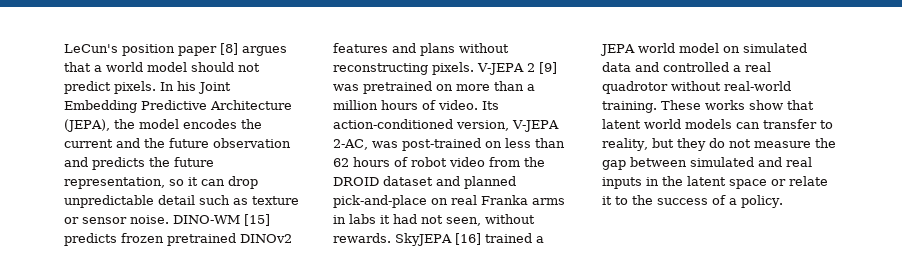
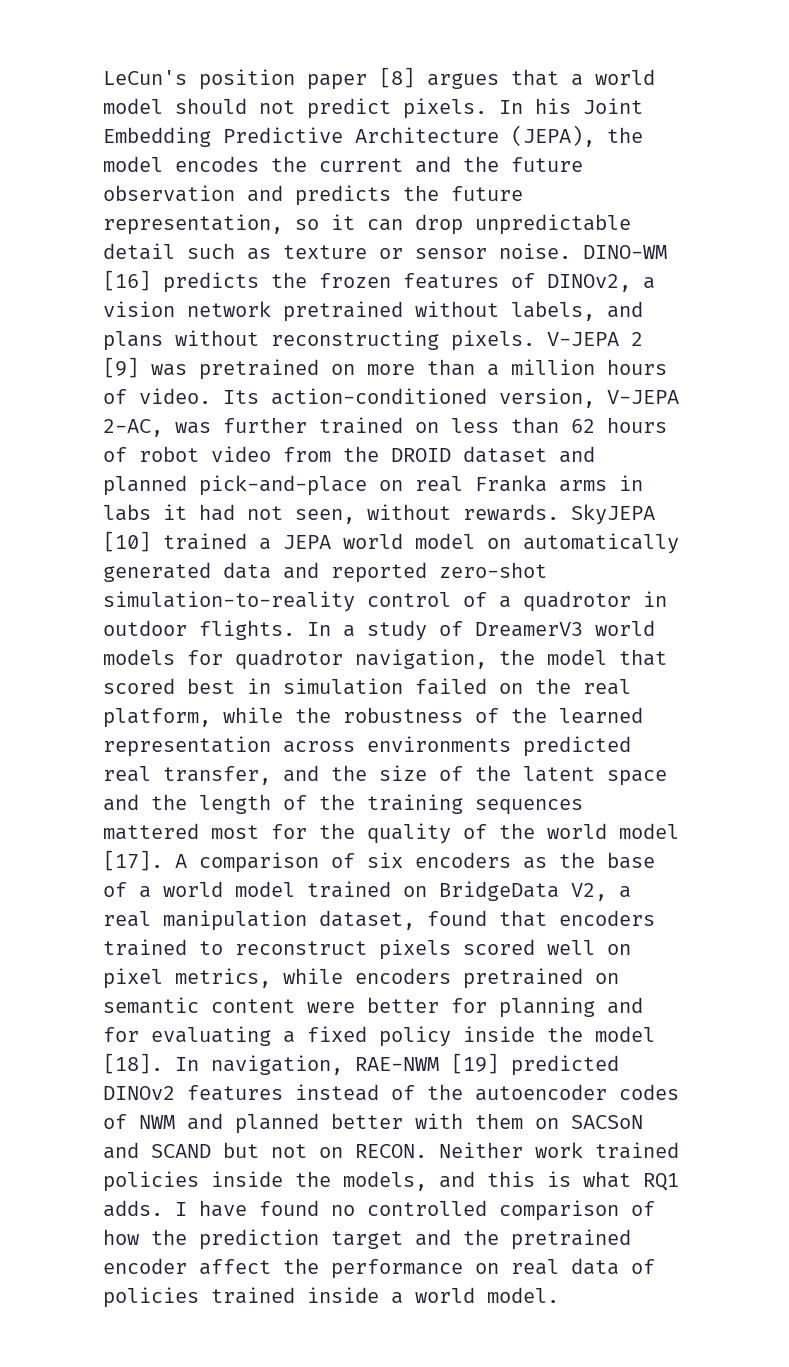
[244,214,270,226] [64,233,292,246] [333,43,388,53] [15] predicts frozen pretrained DINOv2 features -> [103,270,655,293] [103,301,595,322] [16] predicts the frozen features of DINOv2, a vision network pretrained without labels,
[402,138,481,151] post-trained -> [223,417,403,434] further trained
[454,233,481,245] [16] -> [103,531,151,552] [10]
[742,43,807,53] [602,62,771,72] [602,81,791,94] [602,100,814,113] [602,119,833,129] [602,138,836,151] [602,157,812,170] [602,176,828,189] [602,195,783,208] simulated data and controlled a real quadrotor without real-world training. These works show that latent world models can transfer to reality, but they do not measure the gap between simulated and real inputs in the latent space or relate it to the success of a policy. -> [523,533,679,554] [103,562,547,583] [103,591,667,612] [103,620,655,641] [103,649,667,670] [103,678,631,695] [103,707,643,728] [103,736,631,757] [103,765,667,786] [103,794,583,815] [103,823,679,844] [103,850,655,873] [103,881,631,901] [103,910,655,931] [103,939,631,960] [103,968,619,989] [103,997,643,1018] [103,1026,655,1047] [103,1053,619,1076] [103,1084,679,1101] [103,1113,643,1134] [103,1142,679,1159] [103,1171,679,1192] [103,1200,655,1221] [103,1229,631,1250] [103,1258,655,1279] [103,1287,559,1308] automatically generated data and reported zero-shot simulation-to-reality control of a quadrotor in outdoor flights. In a study of DreamerV3 world models for quadrotor navigation, the model that scored best in simulation failed on the real platform, while the robustness of the learned representation across environments predicted real transfer, and the size of the latent space and the length of the training sequences mattered most for the quality of the world model [17]. A comparison of six encoders as the base of a world model trained on BridgeData V2, a real manipulation dataset, found that encoders trained to reconstruct pixels scored well on pixel metrics, while encoders pretrained on semantic content were better for planning and for evaluating a fixed policy inside the model [18]. In navigation, RAE-NWM [19] predicted DINOv2 features instead of the autoencoder codes of NWM and planned better with them on SACSoN and SCAND but not on RECON. Neither work trained policies inside the models, and this is what RQ1 adds. I have found no controlled comparison of how the prediction target and the pretrained encoder affect the performance on real data of policies trained inside a world model.

